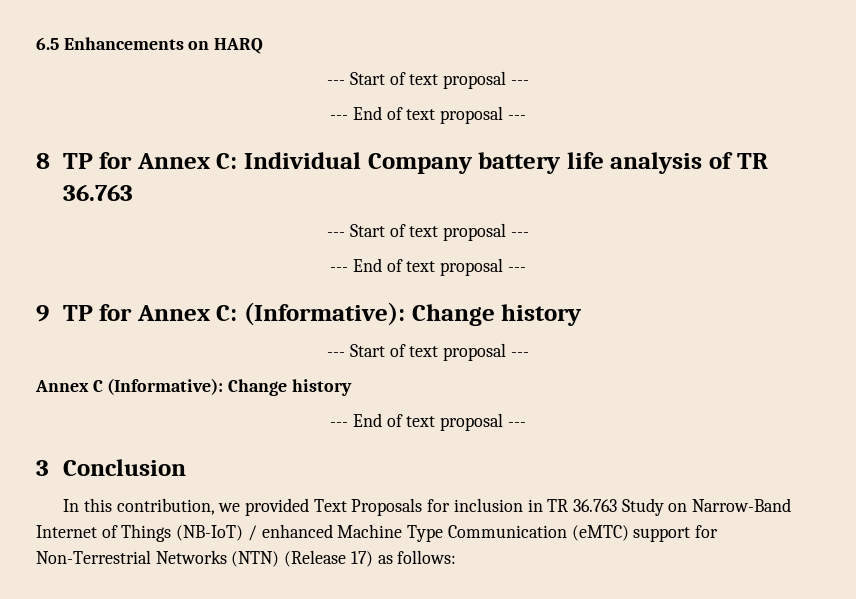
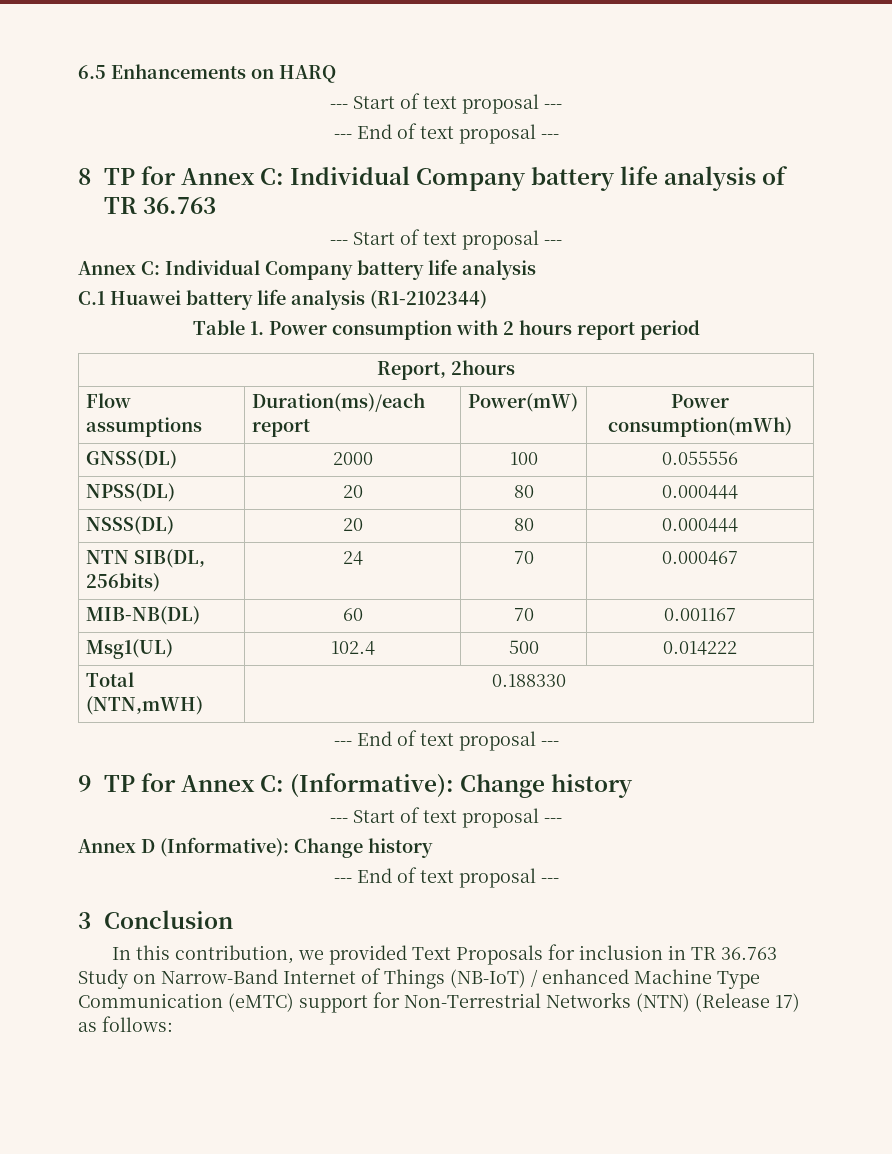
(529, 234) none -> [78,259,536,280] [78,289,487,310] [192,320,700,340] [377,360,515,380] [85,393,131,408] [85,417,202,437] [251,393,425,412] [251,419,310,437] [467,393,578,412] [671,394,729,408] [608,417,792,437] [85,450,177,469] [332,452,373,465] [509,452,538,465] [662,451,738,465] [85,483,175,502] [342,485,363,498] [513,485,534,498] [662,485,738,499] [85,516,174,535] [342,518,363,531] [513,518,534,531] [662,518,738,532] [85,549,205,568] [85,573,160,592] [342,551,363,565] [513,551,534,564] [662,551,738,565] [85,606,200,625] [342,608,363,621] [513,608,534,621] [664,608,736,621] [85,639,173,659] [330,641,375,655] [508,640,539,654] [663,641,737,655] [85,672,134,687] [85,696,203,715] [492,674,566,687] // Annex C: Individual Company battery life analysis // C.1 Huawei battery life analysis (R1-2102344) // Table 1. Power consumption with 2 hours report period // Report, 2hours // Flow assumptions | Duration(ms)/each report | Power(mW) | Power consumption(mWh) // GNSS(DL) | 2000 | 100 | 0.055556 // NPSS(DL) | 20 | 80 | 0.000444 // NSSS(DL) | 20 | 80 | 0.000444 // NTN SIB(DL, 256bits) | 24 | 70 | 0.000467 // MIB-NB(DL) | 60 | 70 | 0.001167 // Msg1(UL) | 102.4 | 500 | 0.014222 // Total (NTN,mWH) | 0.188330
[92,380,103,392] C -> [141,839,155,853] D

